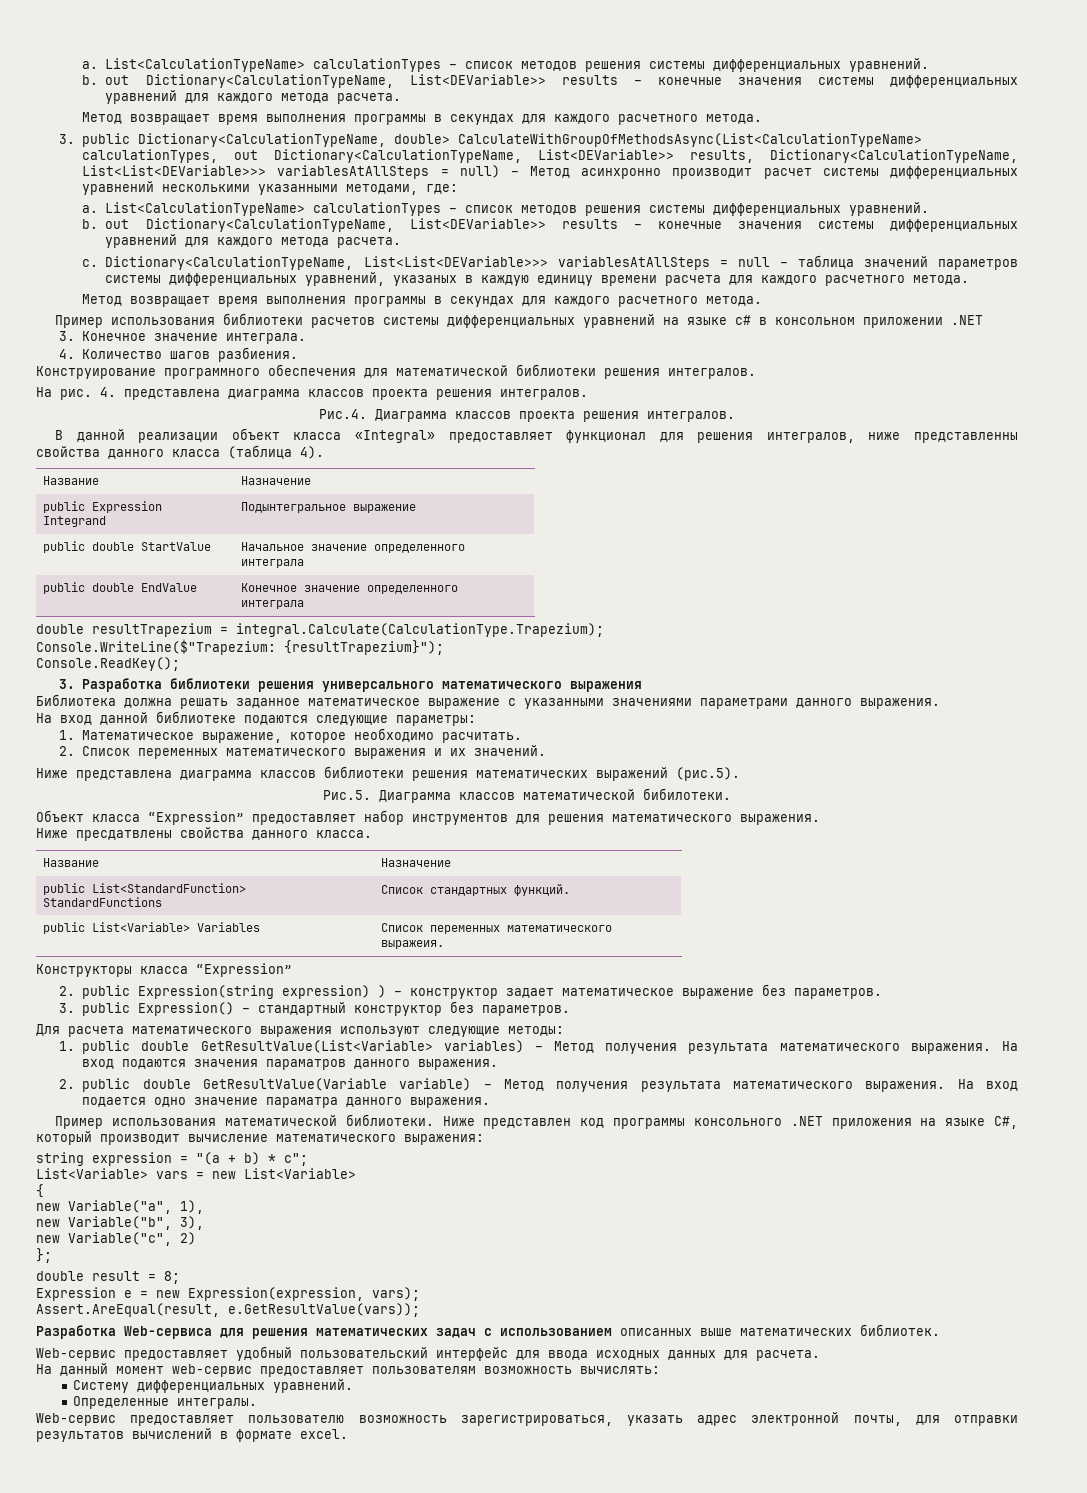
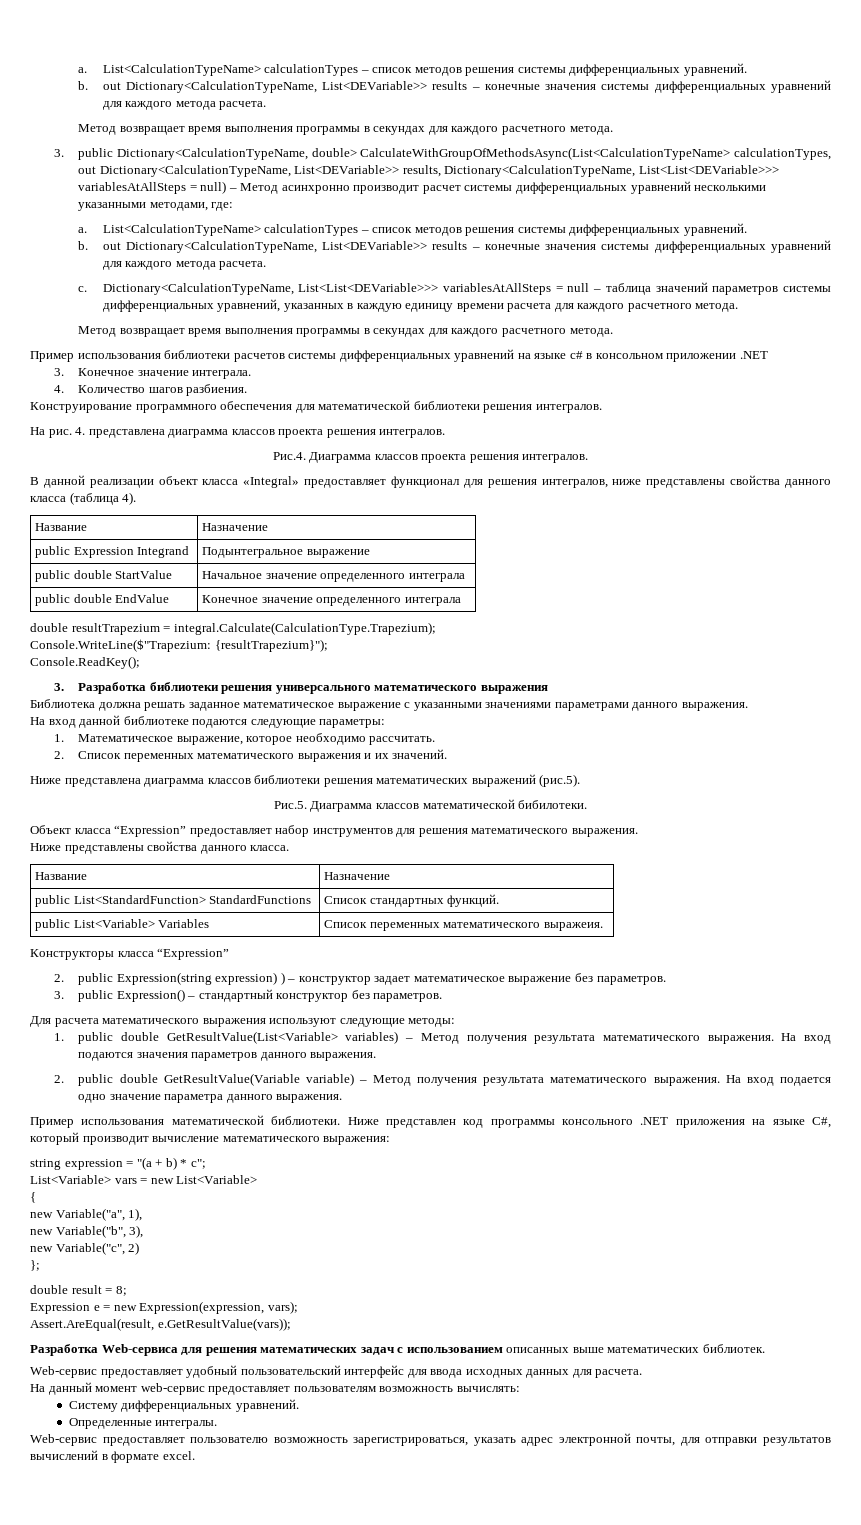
[393,275,458,286] указаных -> [283,303,344,312] указанных
[914,432,1019,443] представленны -> [646,479,726,488] представлены
[442,732,523,743] расчитать. -> [369,736,436,745] рассчитать.
[76,830,172,841] пресдатвлены -> [64,845,144,854] представлены
[266,1059,347,1070] параматров -> [191,1052,258,1061] параметров
[266,1097,339,1108] параматра -> [164,1094,224,1103] параметра

